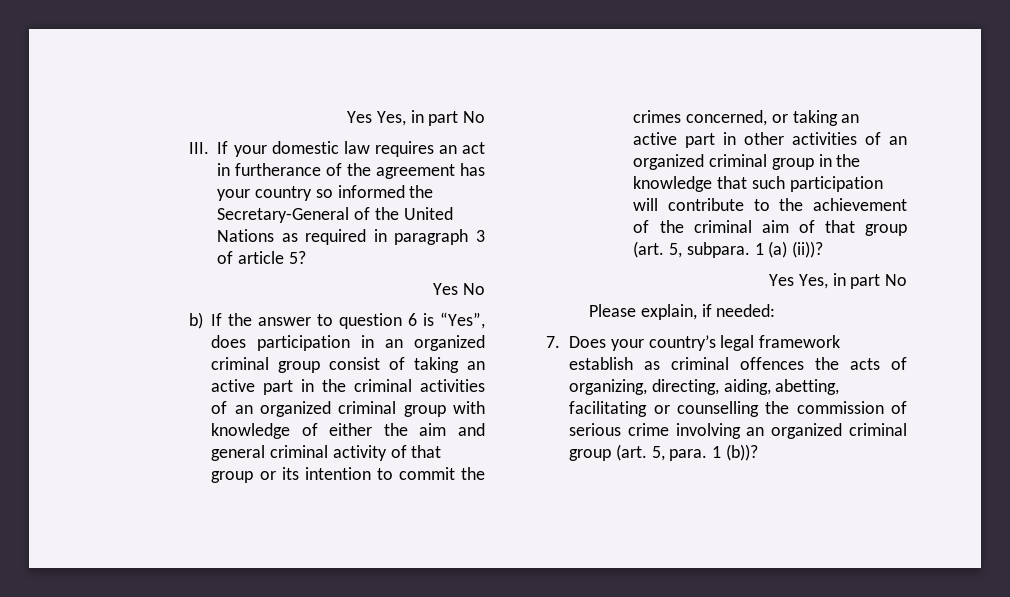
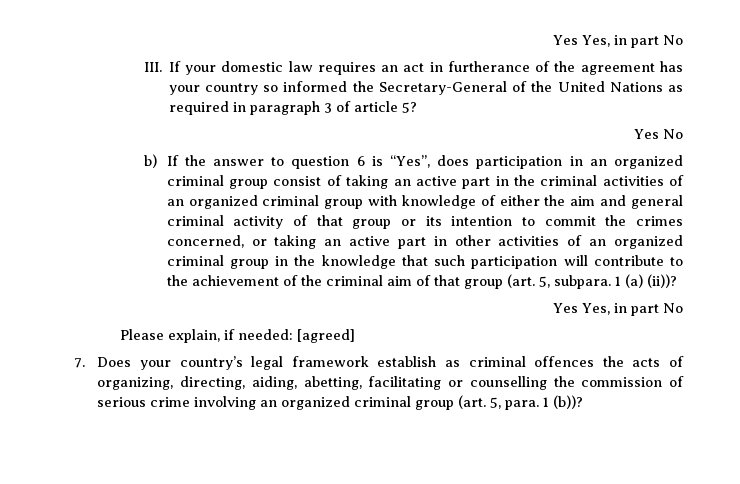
(776, 310) none -> [297,329,356,343] [agreed]

